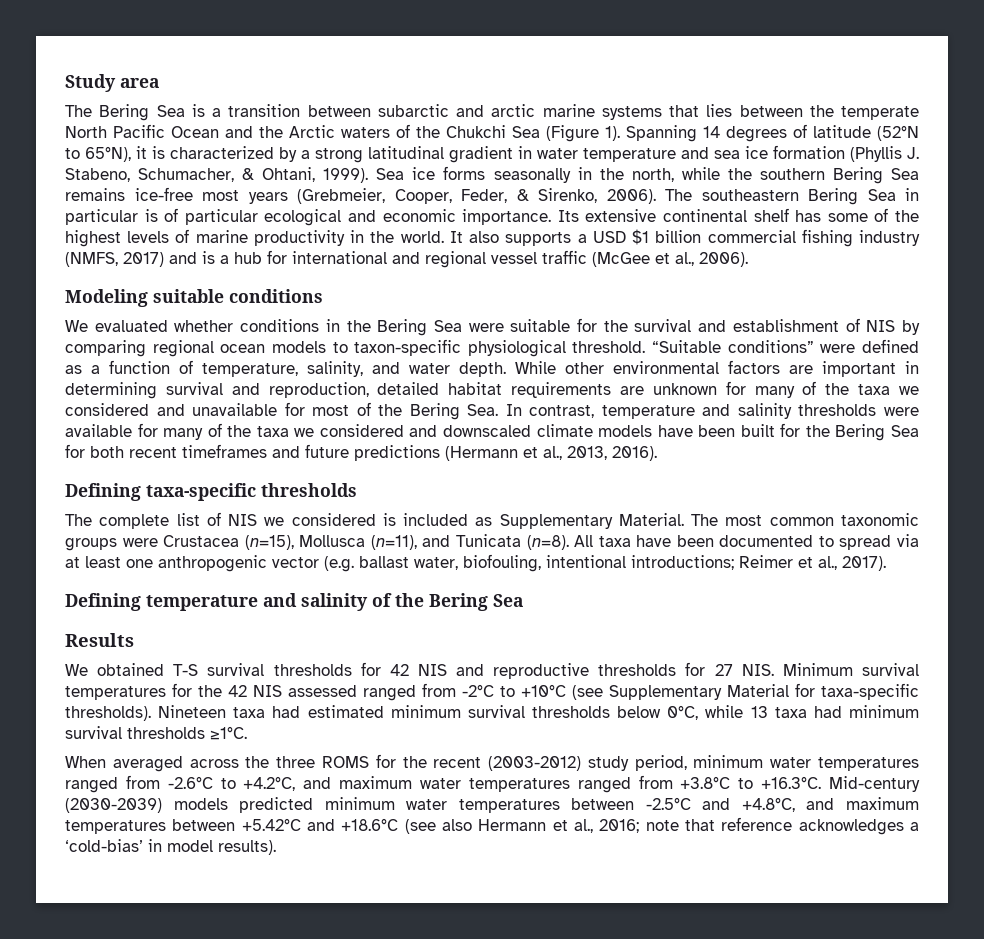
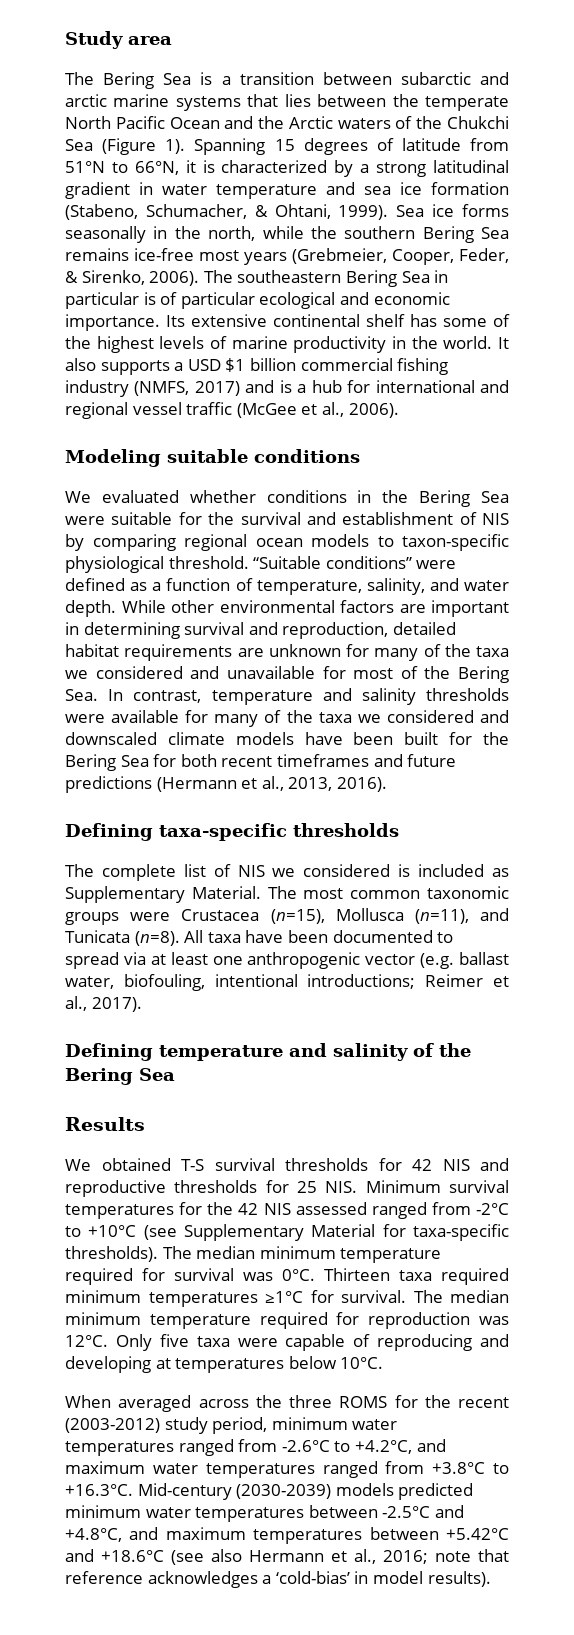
[703,126,720,138] 14 -> [274,139,295,151] 15
[877,125,919,141] [65,146,131,162] (52°N to 65°N), -> [470,138,509,151] [65,161,179,175] from 51°N to 66°N,
[850,146,919,162] [65,168,130,182] (Phyllis J. Stabeno, -> [65,204,138,220] (Stabeno,
[714,664,733,676] 27 -> [297,1181,317,1193] 25
[158,705,919,720] [65,726,247,740] Nineteen taxa had estimated minimum survival thresholds below 0°C, while 13 taxa had minimum survival thresholds ≥1°C. -> [162,1246,442,1263] [65,1268,509,1285] [65,1290,509,1307] [65,1312,510,1329] [65,1334,509,1351] [65,1356,384,1373] The median minimum temperature required for survival was 0°C. Thirteen taxa required minimum temperatures ≥1°C for survival. The median minimum temperature required for reproduction was 12°C. Only five taxa were capable of reproducing and developing at temperatures below 10°C.

